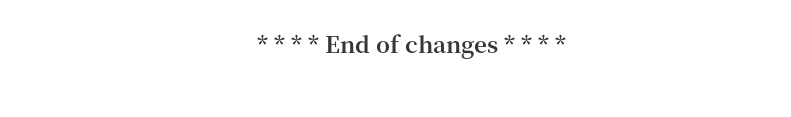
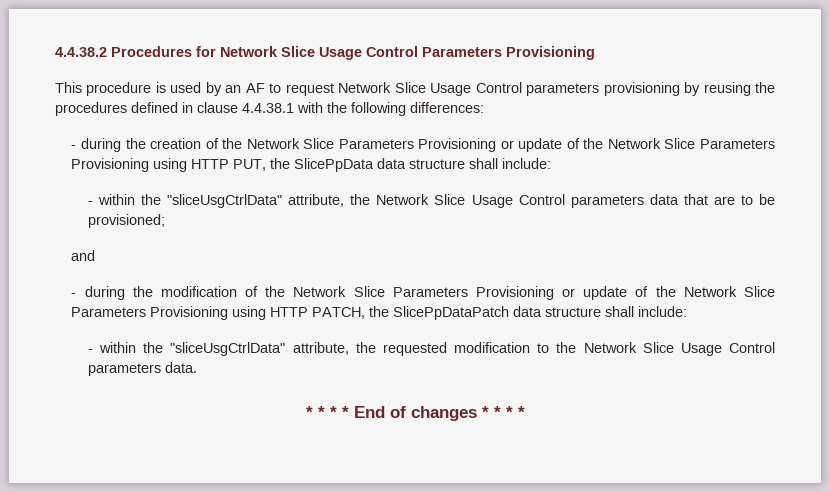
(256, 43) none -> [55,46,595,60] [55,82,776,96] [55,102,484,116] [71,138,776,152] [71,158,552,172] [87,194,776,208] [87,214,165,228] [71,250,96,261] [71,286,776,300] [71,306,688,320] [87,342,775,356] [87,362,197,376] 4.4.38.2 Procedures for Network Slice Usage Control Parameters Provisioning // This procedure is used by an AF to request Network Slice Usage Control parameters provisioning by reusing the procedures defined in clause 4.4.38.1 with the following differences: // - during the creation of the Network Slice Parameters Provisioning or update of the Network Slice Parameters Provisioning using HTTP PUT, the SlicePpData data structure shall include: // - within the "sliceUsgCtrlData" attribute, the Network Slice Usage Control parameters data that are to be provisioned; // and // - during the modification of the Network Slice Parameters Provisioning or update of the Network Slice Parameters Provisioning using HTTP PATCH, the SlicePpDataPatch data structure shall include: // - within the "sliceUsgCtrlData" attribute, the requested modification to the Network Slice Usage Control parameters data. //

